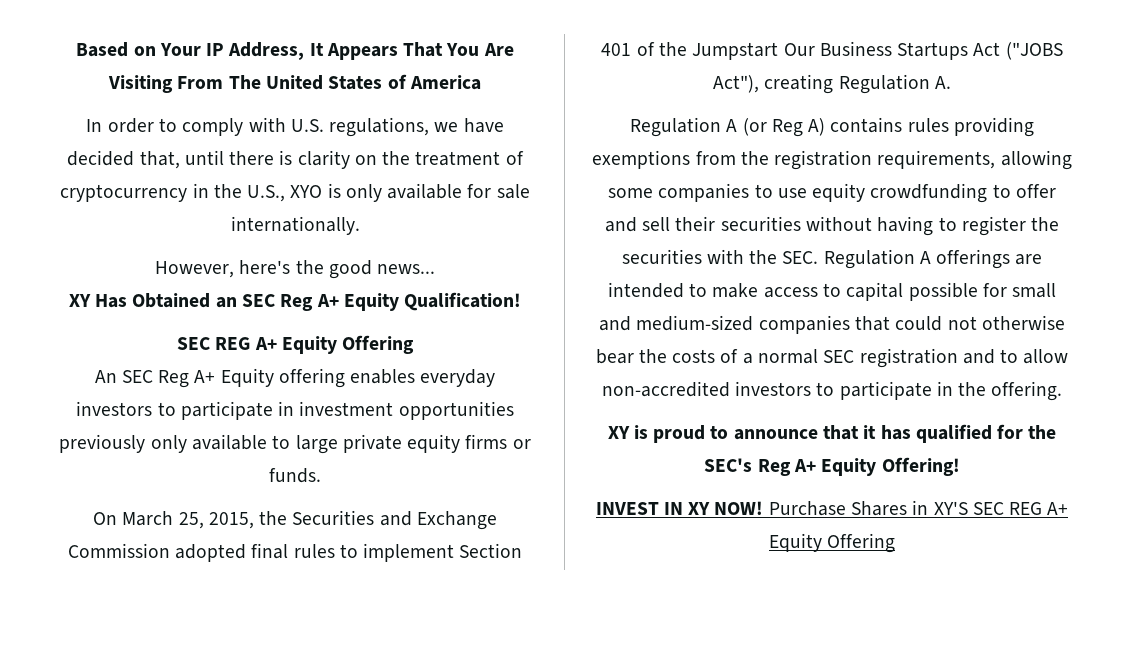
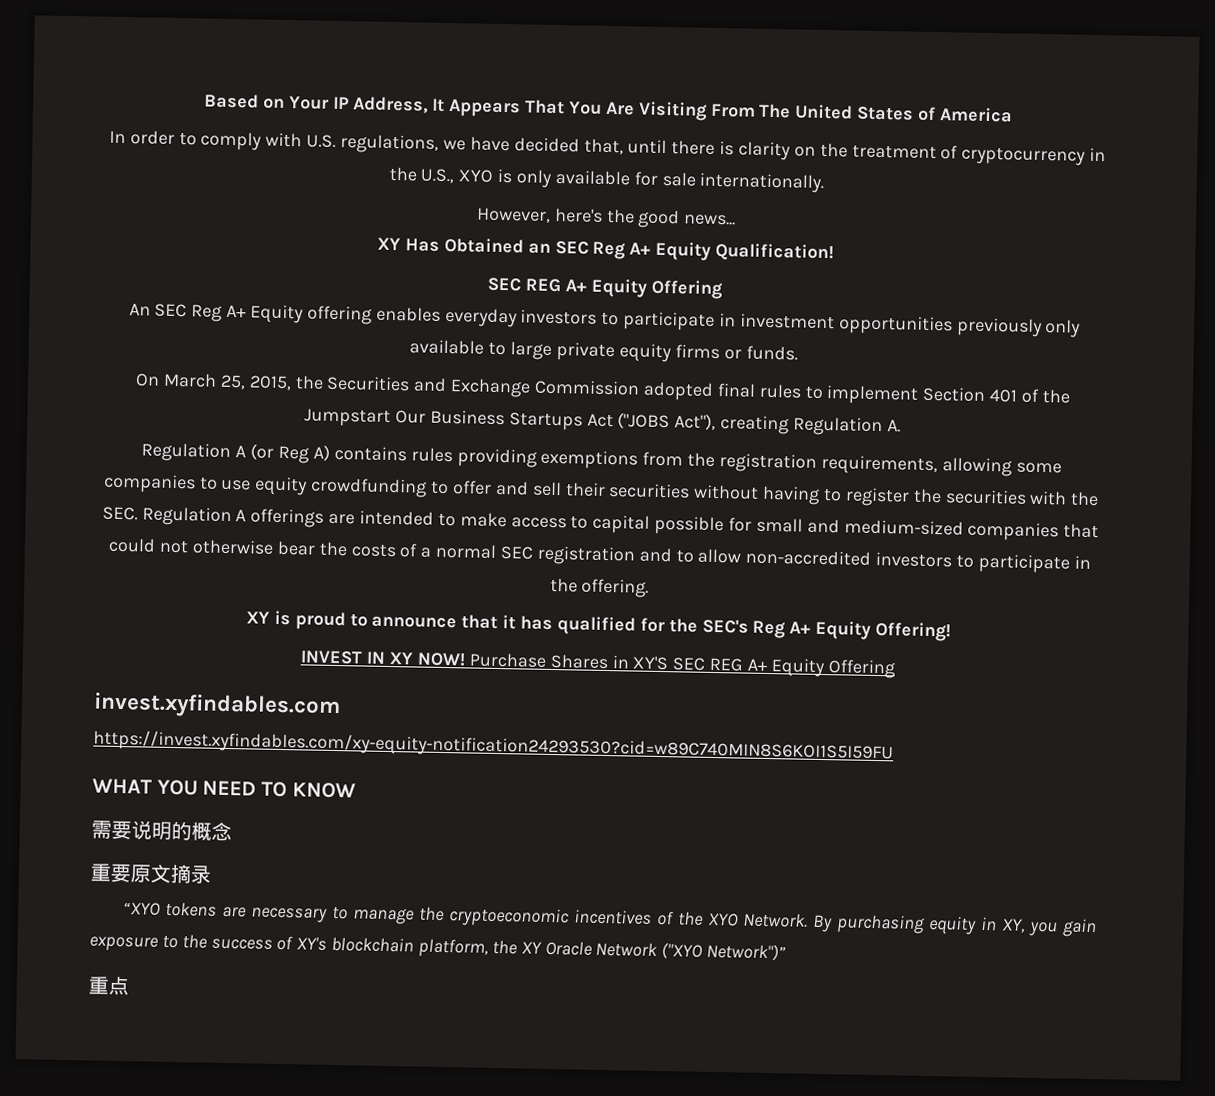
(896, 543) none -> [93,692,341,720] [93,729,894,764] [92,778,356,799] [91,820,232,842] [90,863,212,884] [123,901,1097,938] [89,934,787,962] [88,975,129,996] // invest.xyfindables.com // https://invest.xyfindables.com/xy-equity-notification24293530?cid=w89C740MIN8S6KOI1S5I59FU // WHAT YOU NEED TO KNOW // 需要说明的概念 // 重要原文摘录 // “XYO tokens are necessary to manage the cryptoeconomic incentives of the XYO Network. By purchasing equity in XY, you gain exposure to the success of XY's blockchain platform, the XY Oracle Network ("XYO Network")” // 重点

